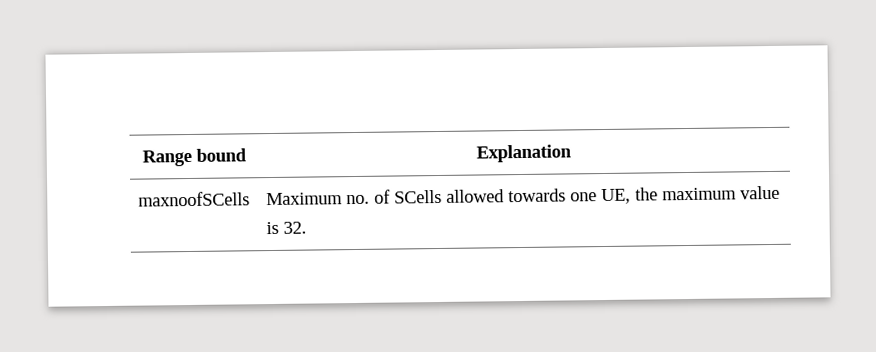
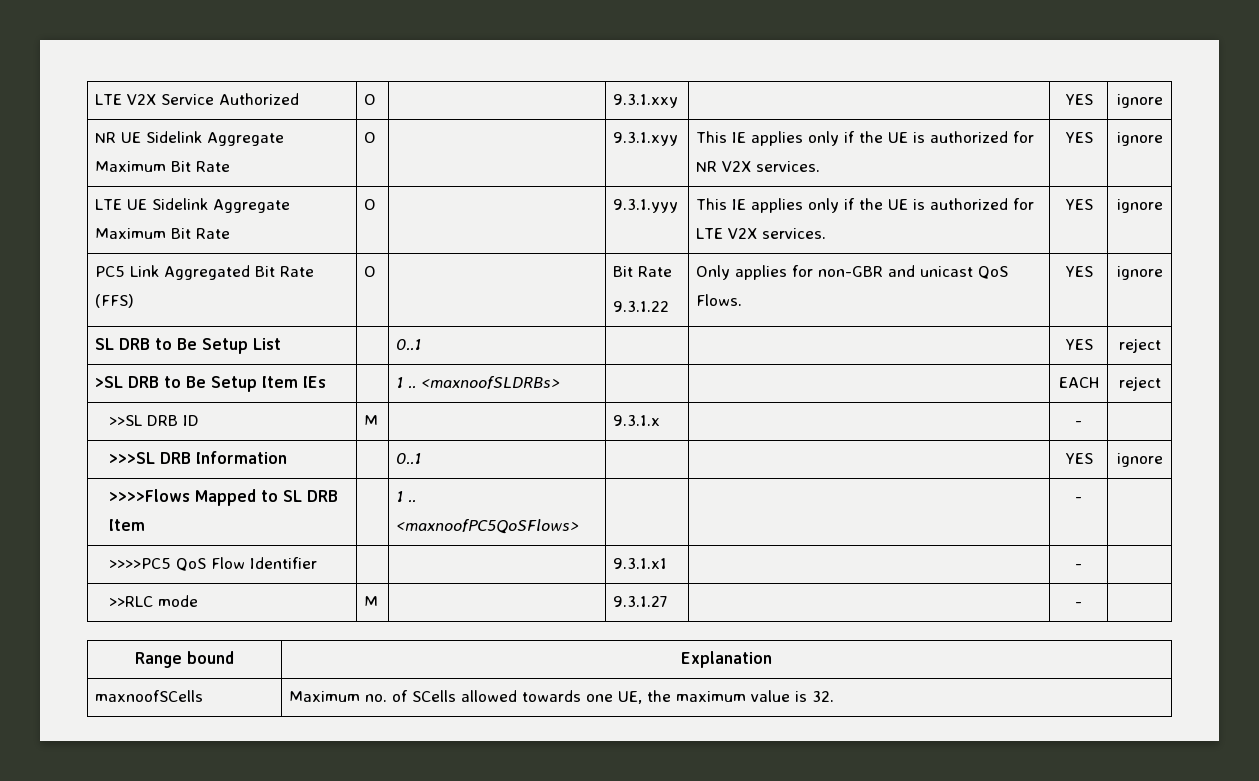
(142, 158) none -> [95,93,300,105] [364,94,377,105] [613,94,679,108] [1064,94,1093,105] [1116,94,1163,108] [95,131,285,146] [95,161,231,172] [364,132,377,143] [613,132,679,146] [696,131,1035,146] [696,161,821,172] [1064,132,1093,143] [1116,132,1163,146] [95,198,291,213] [95,228,231,239] [364,199,377,210] [613,199,679,213] [696,198,1035,213] [696,228,827,239] [1064,199,1093,210] [1116,199,1163,213] [95,265,315,280] [95,294,135,308] [364,266,377,277] [613,266,673,277] [613,301,670,312] [696,265,1009,280] [696,294,743,306] [1064,266,1093,277] [1116,266,1163,280] [95,338,282,354] [396,339,422,351] [1064,339,1093,350] [1118,338,1161,353] [95,376,327,392] [396,376,561,389] [1058,377,1099,388] [1118,376,1161,391] [109,415,200,426] [364,415,379,426] [613,415,661,426] [1075,421,1082,426] [109,451,288,464] [396,453,422,465] [1064,453,1093,464] [1116,453,1163,467] [109,489,339,506] [109,519,146,531] [396,491,417,503] [396,519,580,534] [1075,497,1082,502] [109,557,318,571] [613,558,668,569] [1075,564,1082,569] [109,595,199,607] [364,596,379,607] [613,596,668,607] [1075,602,1082,607] LTE V2X Service Authorized | O | | 9.3.1.xxy | | YES | ignore // NR UE Sidelink Aggregate Maximum Bit Rate | O | | 9.3.1.xyy | This IE applies only if the UE is authorized for NR V2X services. | YES | ignore // LTE UE Sidelink Aggregate Maximum Bit Rate | O | | 9.3.1.yyy | This IE applies only if the UE is authorized for LTE V2X services. | YES | ignore // PC5 Link Aggregated Bit Rate (FFS) | O | | Bit Rate // 9.3.1.22 | Only applies for non-GBR and unicast QoS Flows. | YES | ignore // SL DRB to Be Setup List | | 0..1 | | | YES | reject // >SL DRB to Be Setup Item IEs | | 1 .. <maxnoofSLDRBs> | | | EACH | reject // >>SL DRB ID | M | | 9.3.1.x | | - | // >>>SL DRB Information | | 0..1 | | | YES | ignore // >>>>Flows Mapped to SL DRB Item | | 1 .. <maxnoofPC5QoSFlows> | | | - | // >>>>PC5 QoS Flow Identifier | | | 9.3.1.x1 | | - | // >>RLC mode | M | | 9.3.1.27 | | - | //

